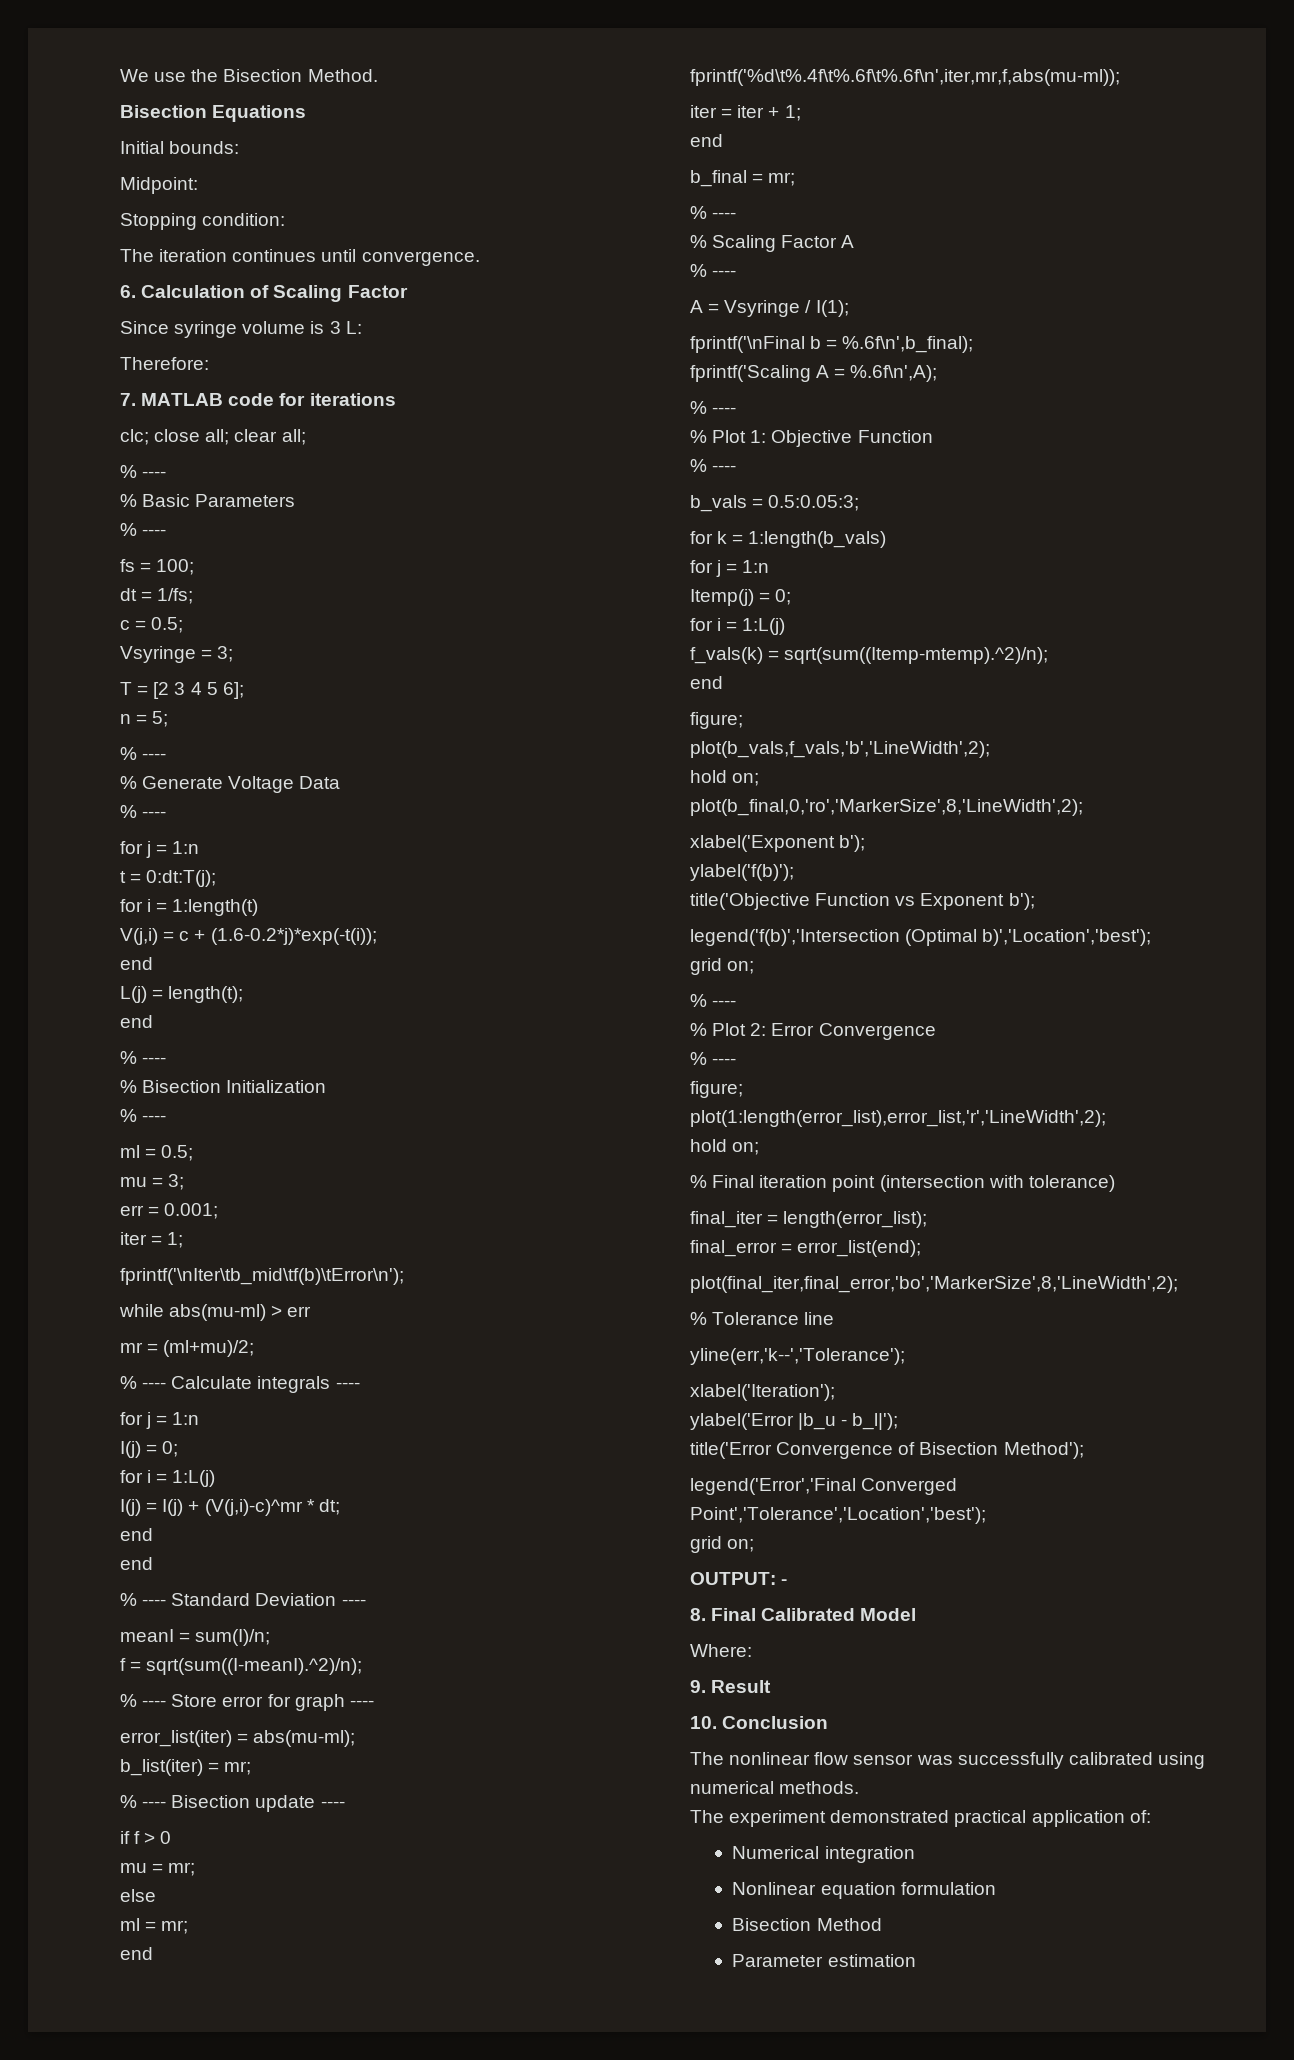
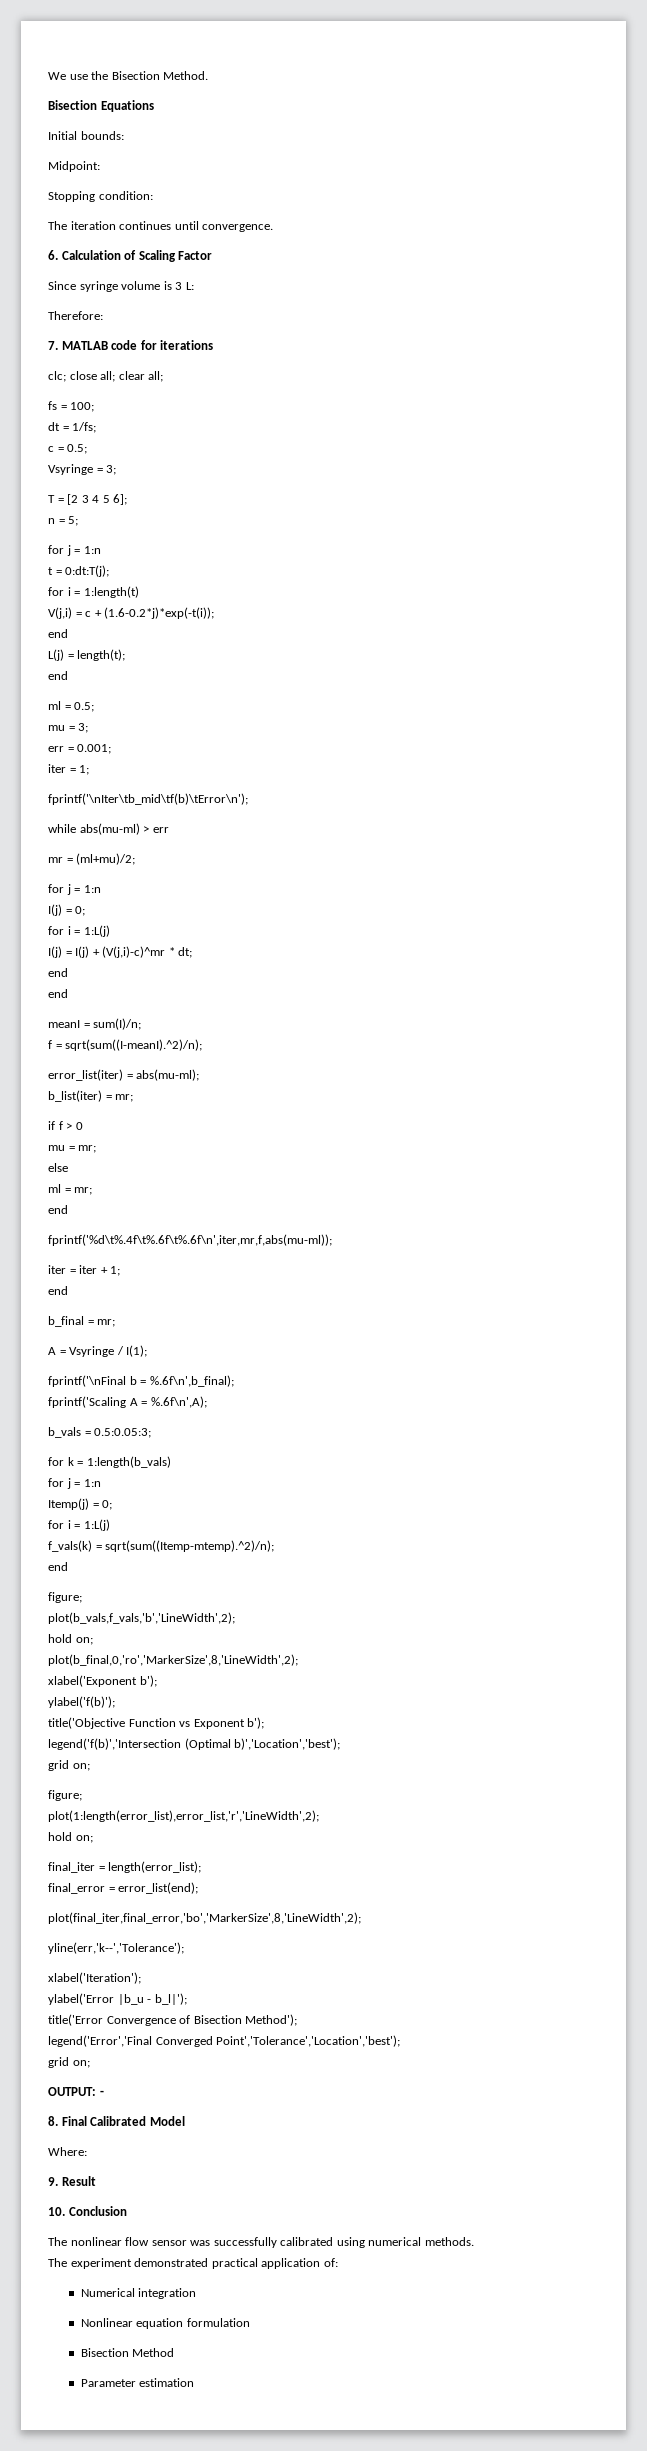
[120,465,167,478] [120,494,296,507] [120,523,167,536] // % ---- // % Basic Parameters // % ---- -> (164, 376) none
[120,747,167,760] [120,776,341,793] [120,805,167,818] // % ---- // % Generate Voltage Data // % ---- -> (79, 521) none
[120,1051,167,1064] [120,1080,327,1093] [120,1109,167,1122] // % ---- // % Bisection Initialization // % ---- -> (68, 675) none
[120,1376,360,1393] // % ---- Calculate integrals ---- -> (136, 859) none
[120,1593,366,1606] // % ---- Standard Deviation ---- -> (68, 993) none
[120,1694,374,1711] // % ---- Store error for graph ---- -> (203, 1045) none
[120,1795,345,1812] // % ---- Bisection update ---- -> (134, 1098) none
[690,206,737,219] [690,235,855,252] [690,264,737,277] // % ---- // % Scaling Factor A // % ---- -> (116, 1323) none
[690,401,737,414] [690,430,933,447] [690,459,737,472] // % ---- // % Plot 1: Objective Function // % ---- -> (207, 1402) none
[690,994,737,1007] [690,1023,936,1040] [690,1052,737,1065] [690,1081,743,1098] [690,1110,1106,1127] [690,1139,760,1155] [690,1175,1115,1192] % ---- // % Plot 2: Error Convergence // % ---- // figure; // plot(1:length(error_list),error_list,'r','LineWidth',2); // hold on; // % Final iteration point (intersection with tolerance) -> [48,1790,82,1801] [48,1810,319,1822] [48,1832,93,1843] figure; // plot(1:length(error_list),error_list,'r','LineWidth',2); // hold on;
[690,1312,835,1325] // % Tolerance line -> (361, 1918) none

